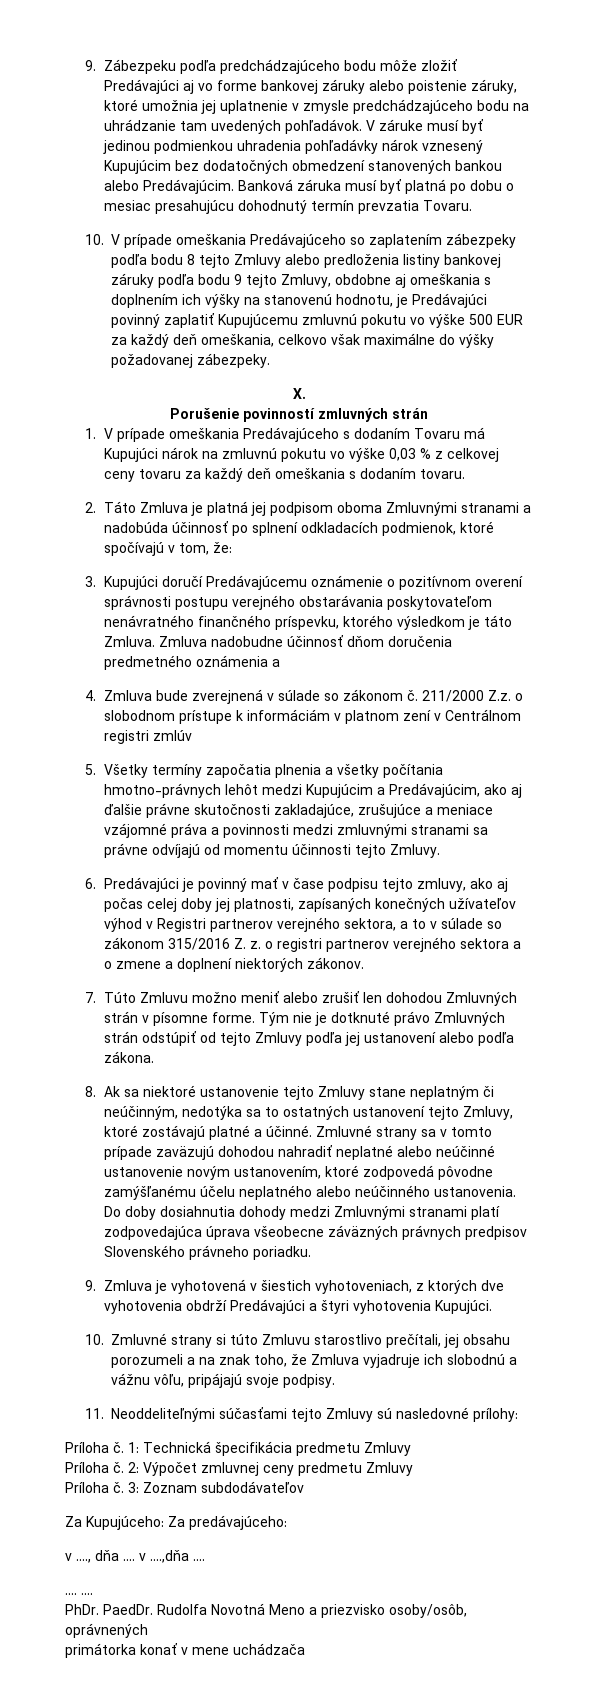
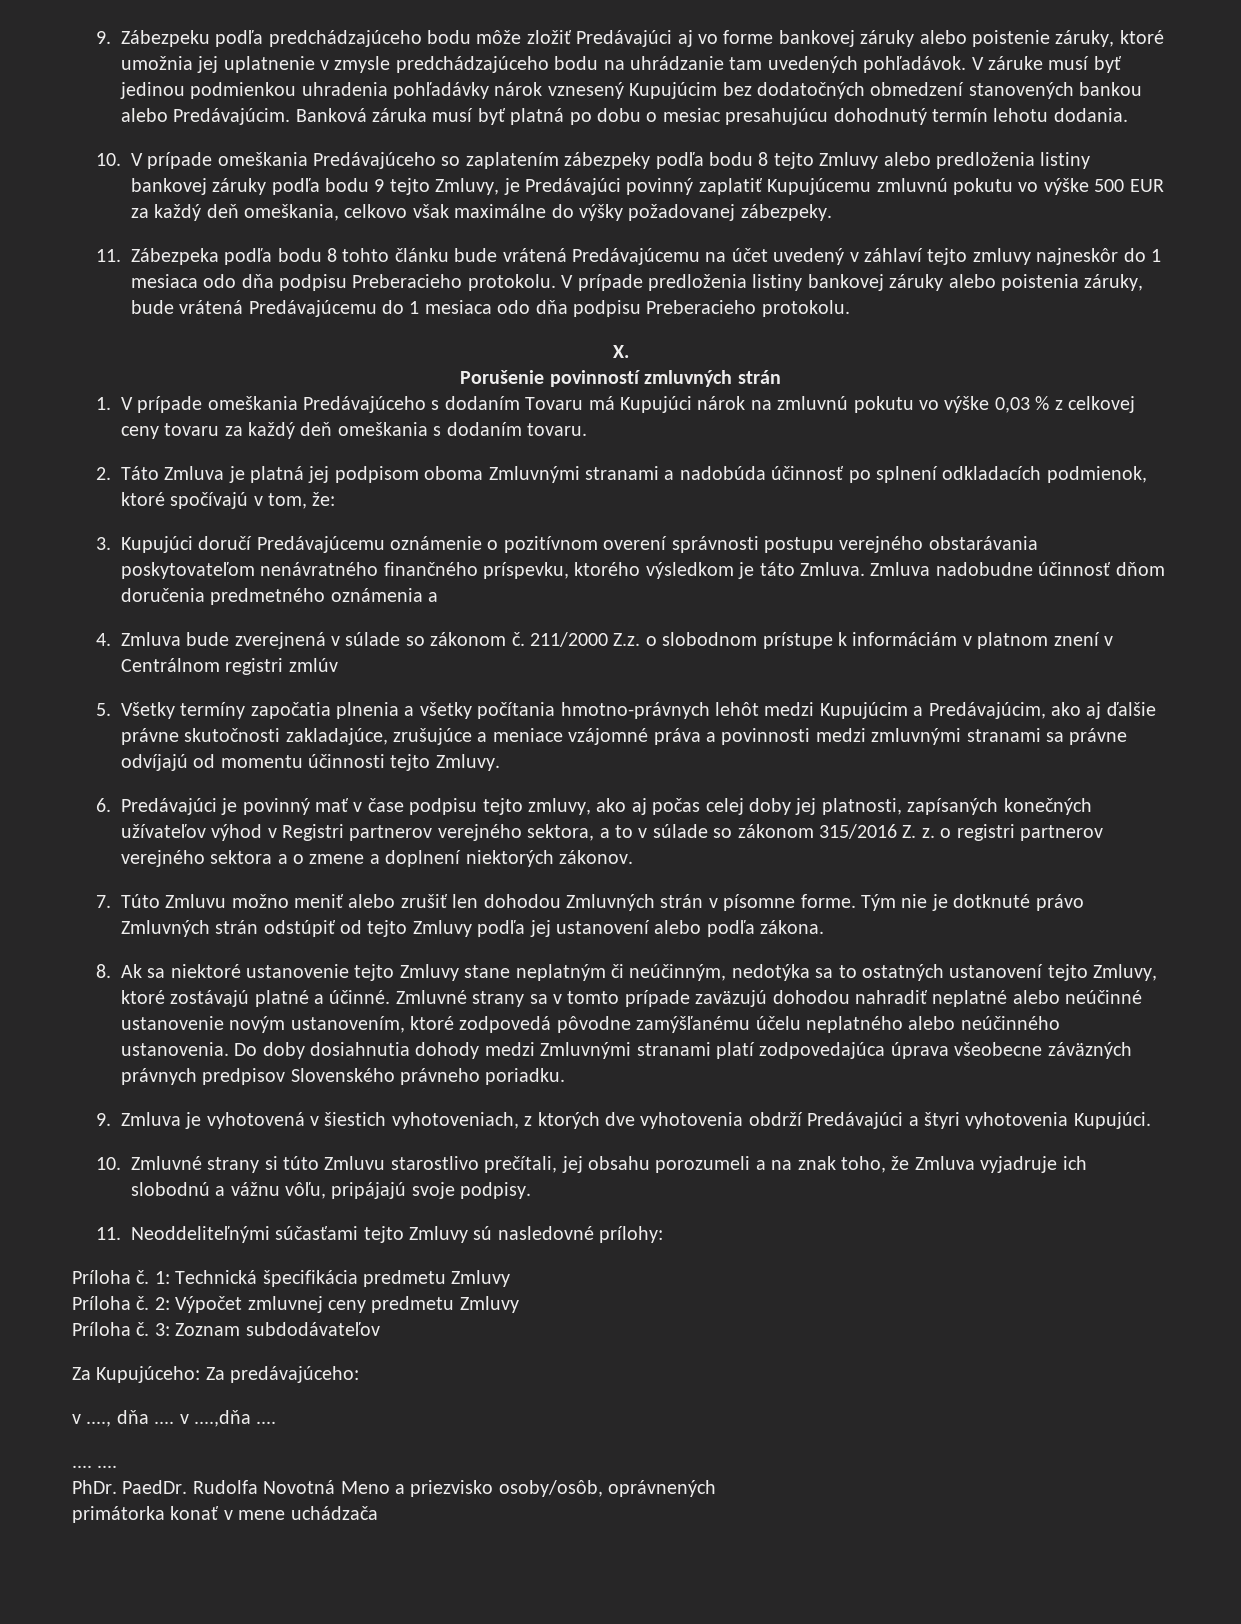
[358,200,473,214] prevzatia Tovaru. -> [993,108,1128,122] lehotu dodania.
[334,274,491,288] [110,294,393,308] obdobne aj omeškania s doplnením ich výšky na stanovenú hodnotu, -> (500, 186) none
(270, 360) none -> [95,248,1161,265] [130,274,1144,291] [130,300,850,317] // 11. Zábezpeka podľa bodu 8 tohto článku bude vrátená Predávajúcemu na účet uvedený v záhlaví tejto zmluvy najneskôr do 1 mesiaca odo dňa podpisu Preberacieho protokolu. V prípade predloženia listiny bankovej záruky alebo poistenia záruky, bude vrátená Predávajúcemu do 1 mesiaca odo dňa podpisu Preberacieho protokolu.
[403,710,432,721] zení -> [1053,632,1100,646] znení

